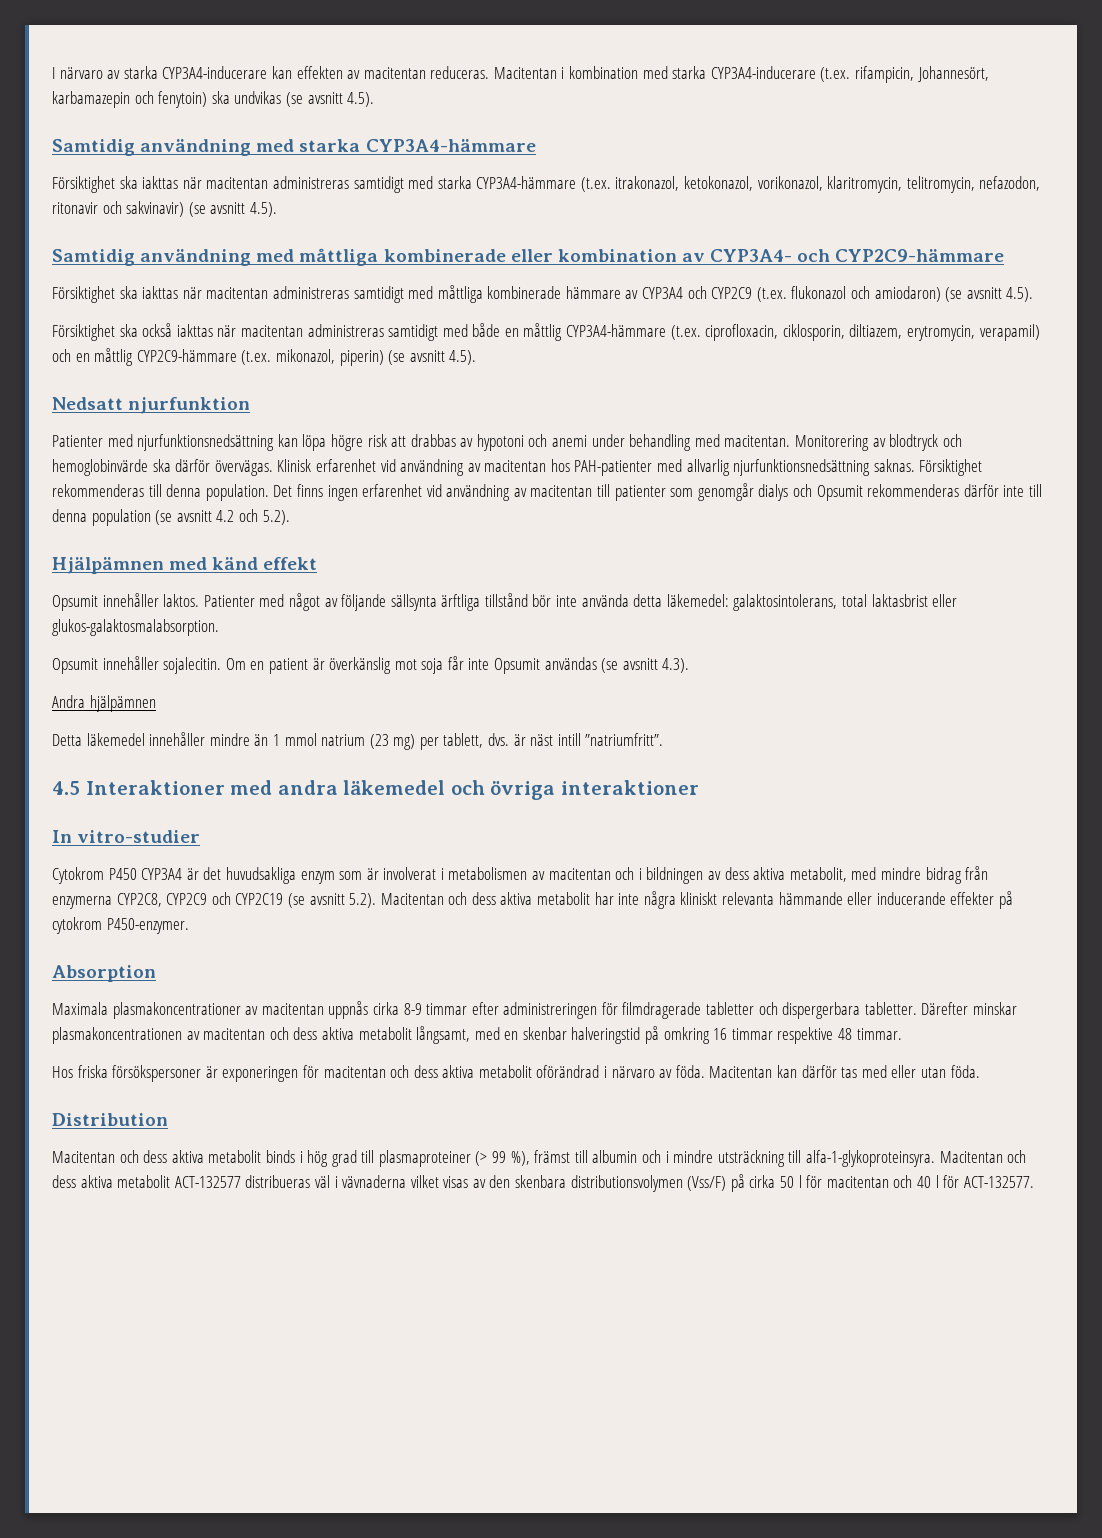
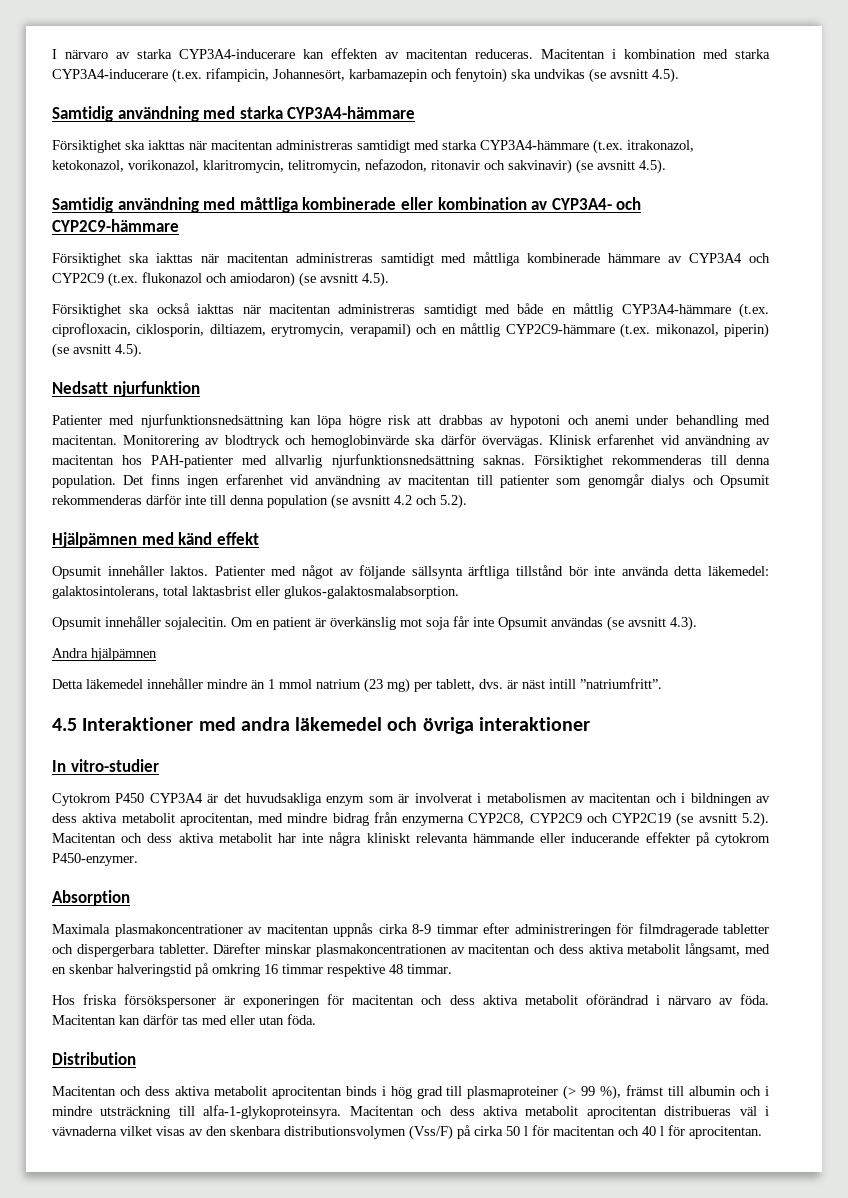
[789,867,847,882] metabolit, -> [121,813,253,826] metabolit aprocitentan,
(262, 1156) none -> [271,1086,342,1099] aprocitentan
[174,1176,241,1188] ACT-132577 -> [586,1106,657,1119] aprocitentan
[963,1176,1034,1188] ACT-132577. -> [689,1126,762,1139] aprocitentan.

